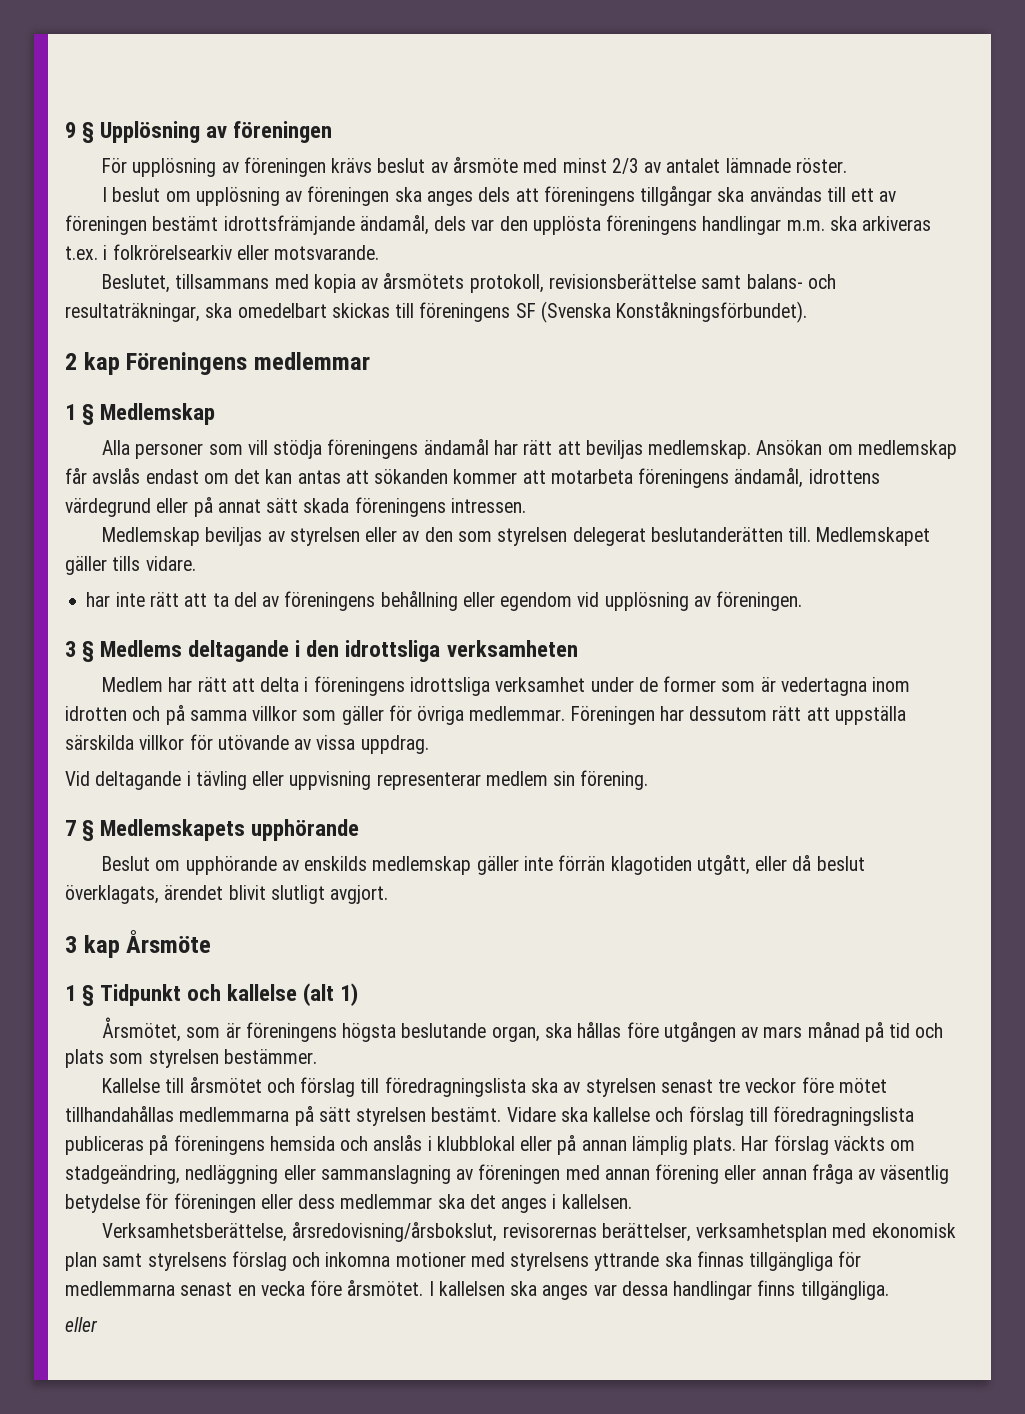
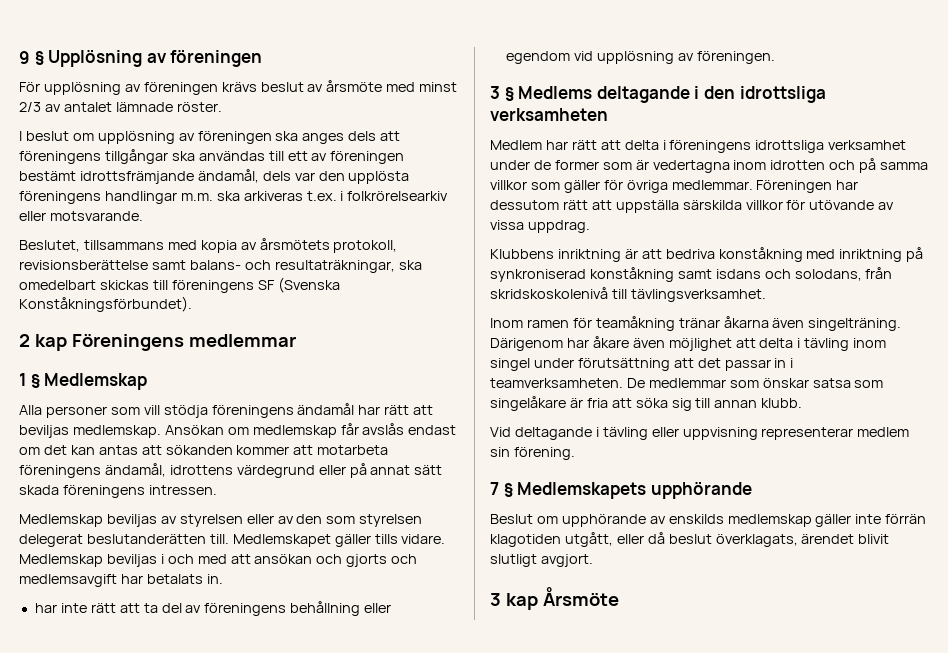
(196, 563) none -> [19,554,418,567] [19,574,223,587] Medlemskap beviljas i och med att ansökan och gjorts och medlemsavgift har betalats in.
(429, 744) none -> [490,247,924,262] [490,267,893,282] [490,287,766,302] [490,316,902,331] [490,336,887,351] [490,358,794,371] [490,378,884,388] [490,396,803,411] // Klubbens inriktning är att bedriva konståkning med inriktning på synkroniserad konståkning samt isdans och solodans, från skridskoskolenivå till tävlingsverksamhet. // Inom ramen för teamåkning tränar åkarna även singelträning. Därigenom har åkare även möjlighet att delta i tävling inom singel under förutsättning att det passar in i teamverksamheten. De medlemmar som önskar satsa som singelåkare är fria att söka sig till annan klubb.
[65,983,359,1006] [102,1017,944,1042] [65,1049,317,1068] [102,1077,887,1097] [65,1106,915,1126] [65,1135,916,1155] [65,1164,950,1184] [65,1193,632,1213] [102,1222,956,1242] [65,1251,862,1271] [65,1280,889,1300] [65,1317,98,1332] // 1 § Tidpunkt och kallelse (alt 1) // Årsmötet, som är föreningens högsta beslutande organ, ska hållas före utgången av mars månad på tid och plats som styrelsen bestämmer. // Kallelse till årsmötet och förslag till föredragningslista ska av styrelsen senast tre veckor före mötet tillhandahållas medlemmarna på sätt styrelsen bestämt. Vidare ska kallelse och förslag till föredragningslista publiceras på föreningens hemsida och anslås i klubblokal eller på annan lämplig plats. Har förslag väckts om stadgeändring, nedläggning eller sammanslagning av föreningen med annan förening eller annan fråga av väsentlig betydelse för föreningen eller dess medlemmar ska det anges i kallelsen. // Verksamhetsberättelse, årsredovisning/årsbokslut, revisorernas berättelser, verksamhetsplan med ekonomisk plan samt styrelsens förslag och inkomna motioner med styrelsens yttrande ska finnas tillgängliga för medlemmarna senast en vecka före årsmötet. I kallelsen ska anges var dessa handlingar finns tillgängliga. // eller -> (619, 596) none

